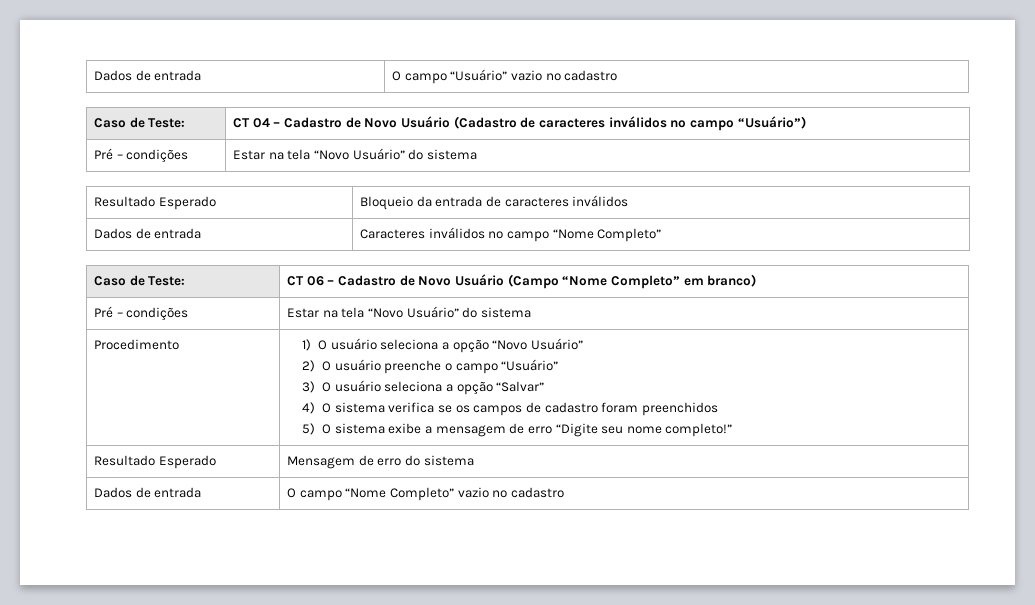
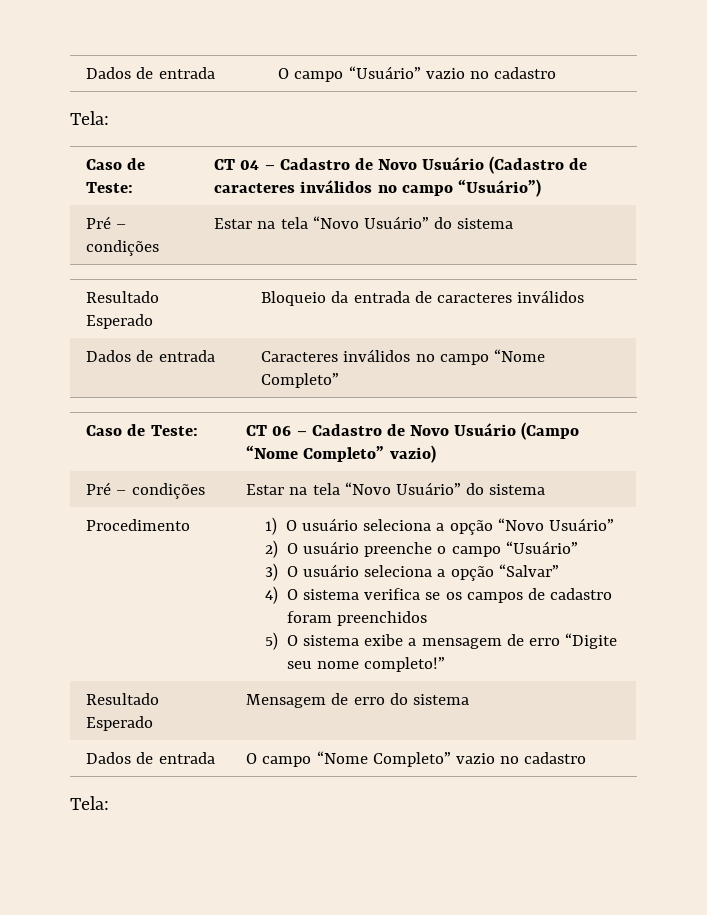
(618, 75) none -> [70,111,109,125] // Tela:
[683,274,757,287] em branco) -> [389,445,436,463] vazio)
(565, 492) none -> [70,796,109,810] // Tela:

